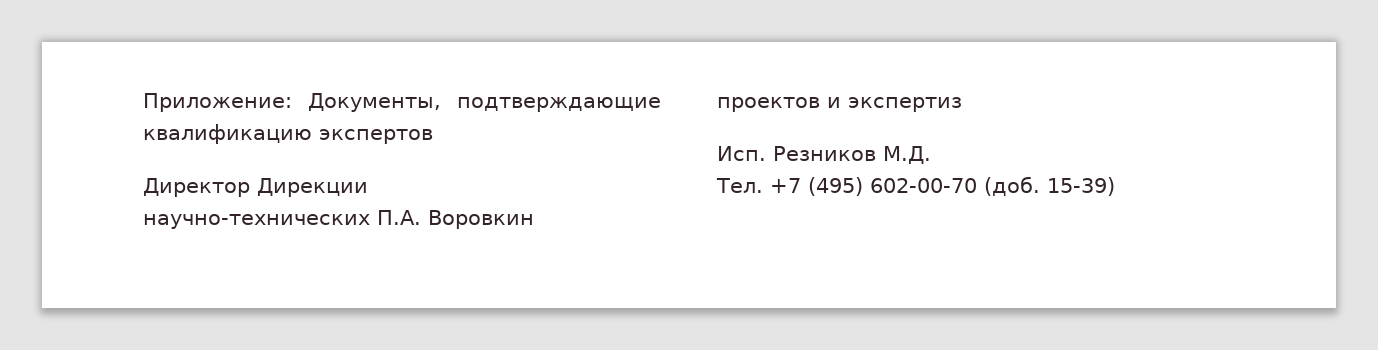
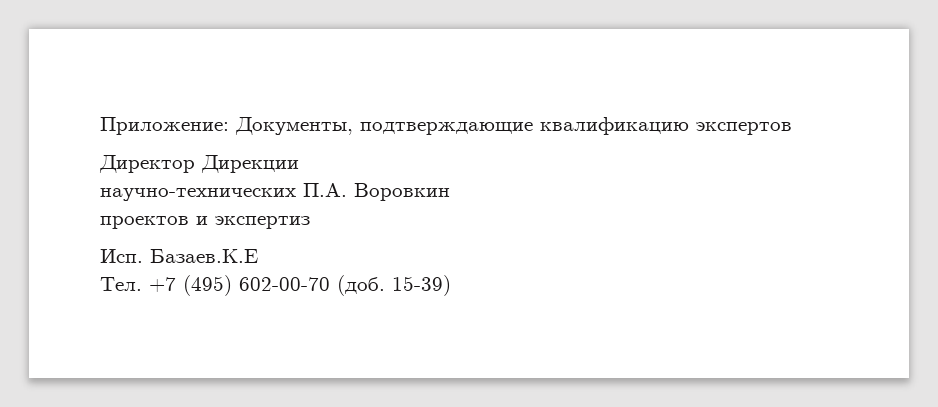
[773,146,931,164] Резников М.Д. -> [150,249,258,263] Базаев.К.Е

